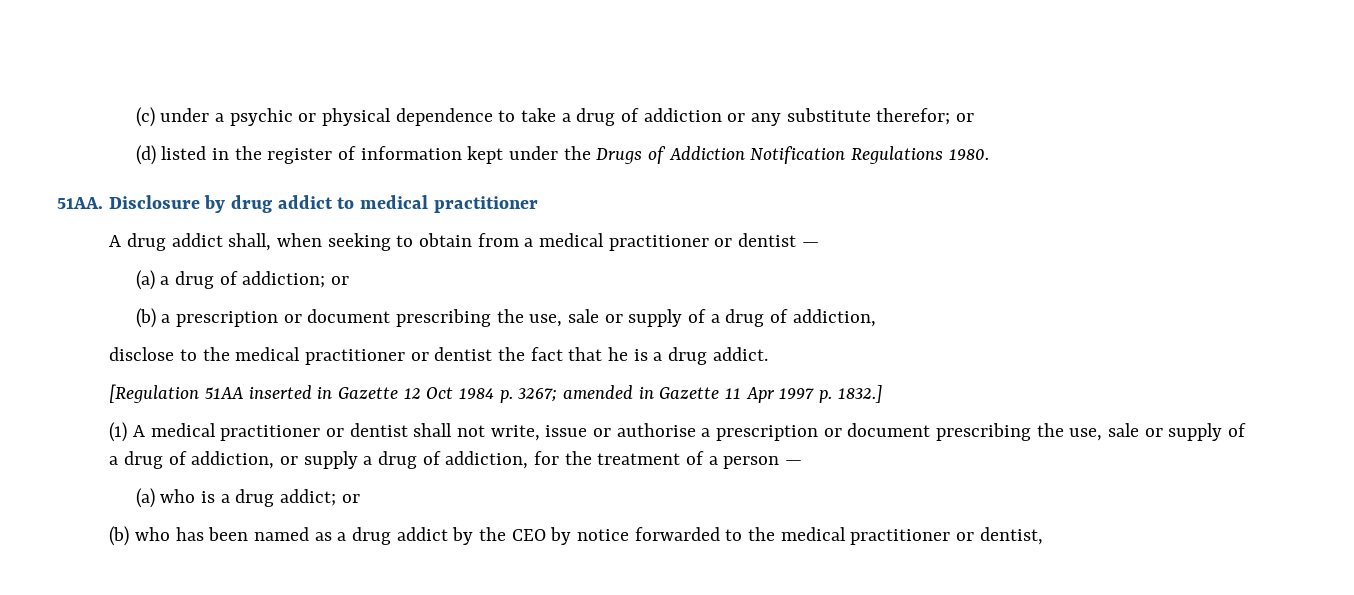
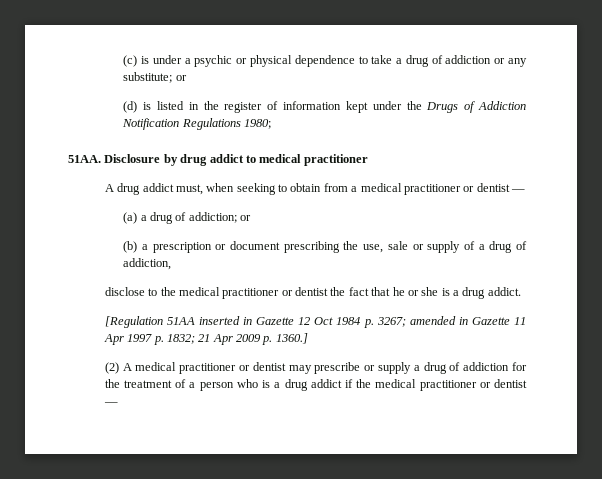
(155, 117) none -> [140,56,149,64] is
[786,108,951,125] substitute therefor; -> [123,72,173,83] substitute;
(156, 155) none -> [143,102,152,110] is
[948,149,989,160] 1980. -> [243,119,271,129] 1980;
[228,233,272,251] shall, -> [175,184,203,195] must,
(629, 354) none -> [407,287,439,296] or she
[837,385,882,403] [109,422,128,442] 1832.] // (1) -> [166,333,308,345] [104,362,119,374] 1832; 21 Apr 2009 p. 1360.] // (2)
[413,423,1247,441] [109,451,275,469] shall not write, issue or authorise a prescription or document prescribing the use, sale or supply of a drug of addiction, -> [288,362,361,374] may prescribe
[445,451,529,469] addiction, -> [463,362,510,371] addiction
[785,460,803,465] [135,488,155,508] — // (a) -> (234, 386) none
[279,489,360,506] [109,526,1043,546] addict; or // (b) who has been named as a drug addict by the CEO by notice forwarded to the medical practitioner or dentist, -> [310,379,527,391] [103,402,118,405] addict if the medical practitioner or dentist —

